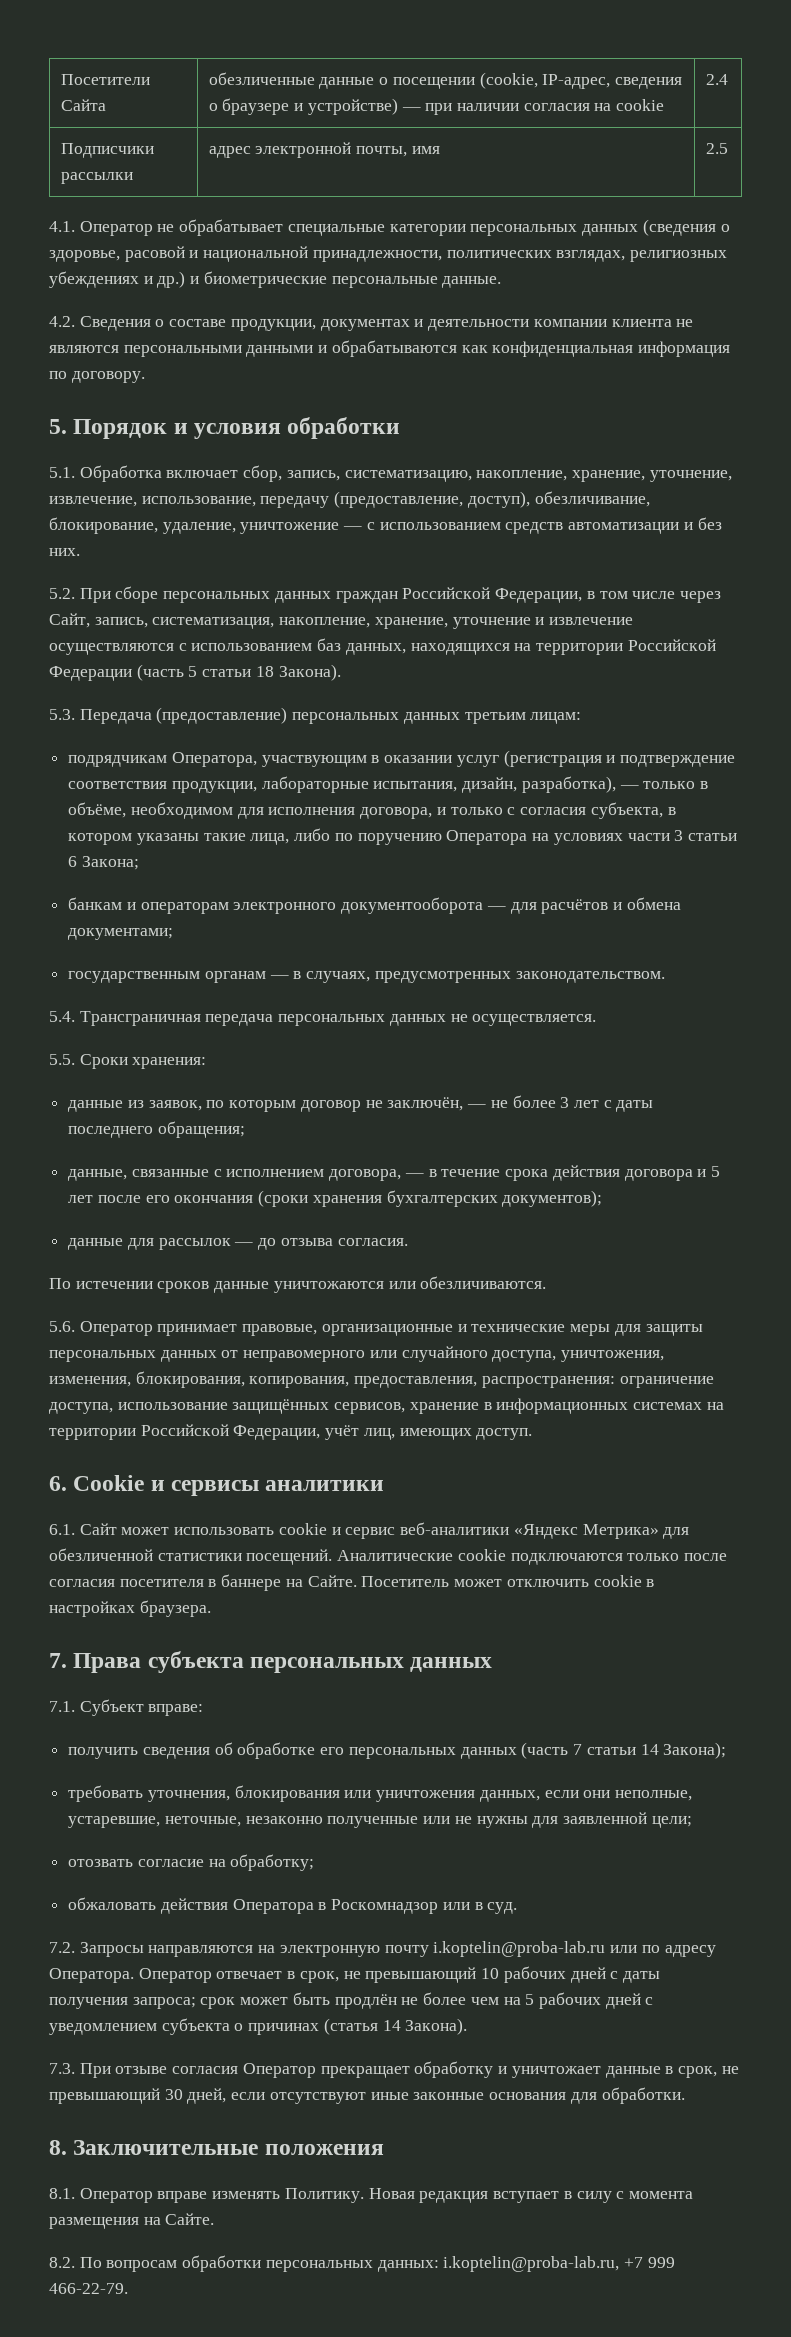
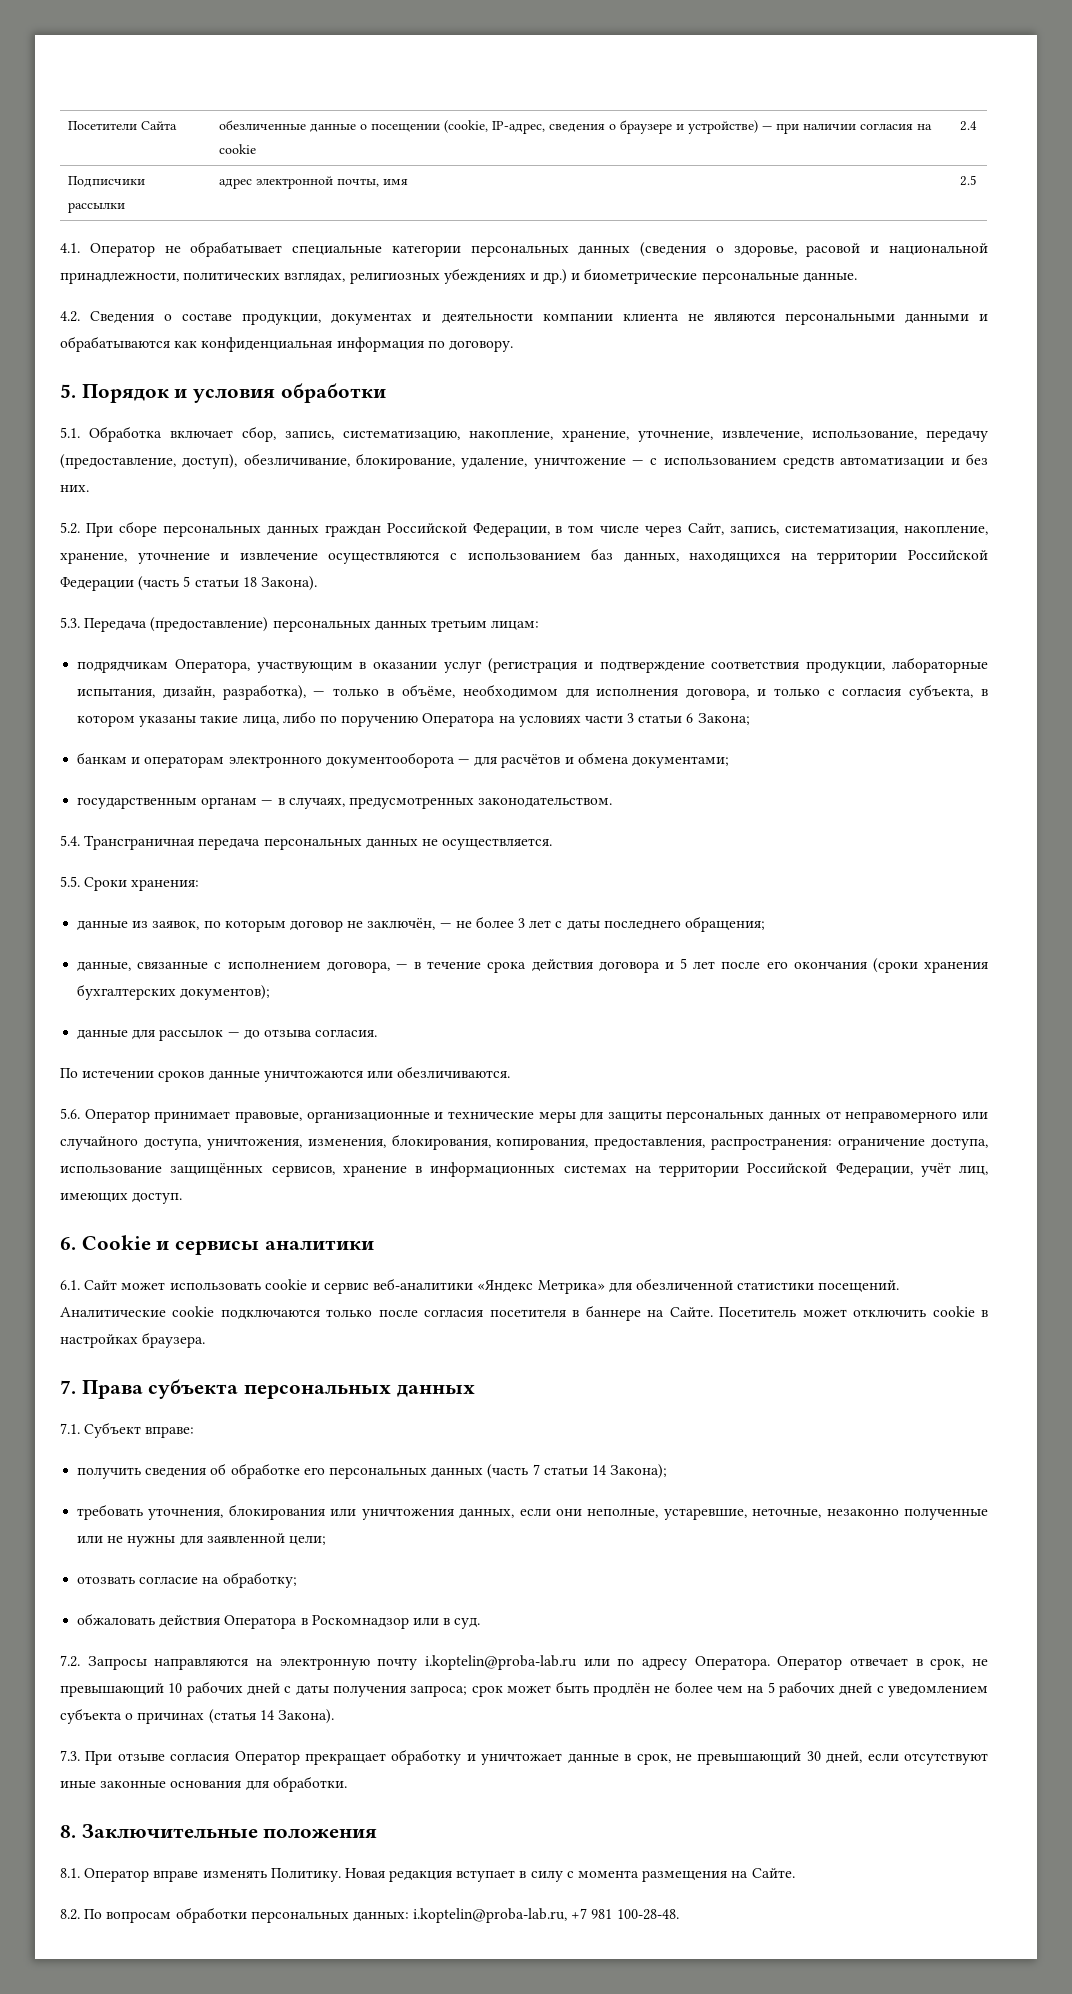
[647,2257,675,2268] [49,2283,128,2294] 999 466-22-79. -> [591,1909,679,1920] 981 100-28-48.

